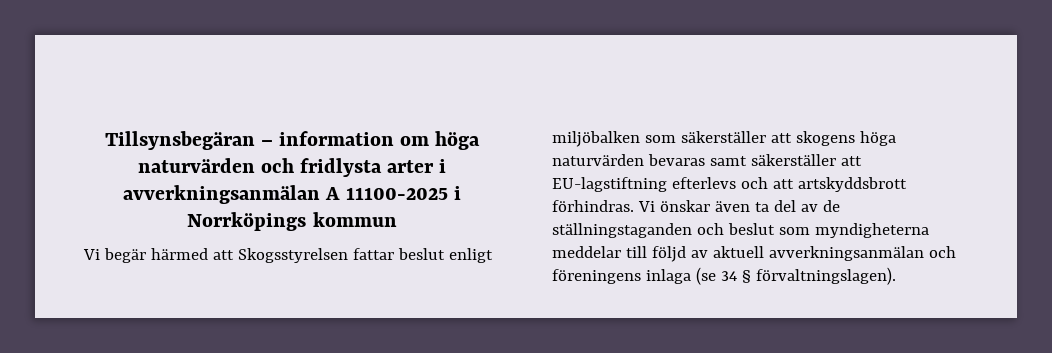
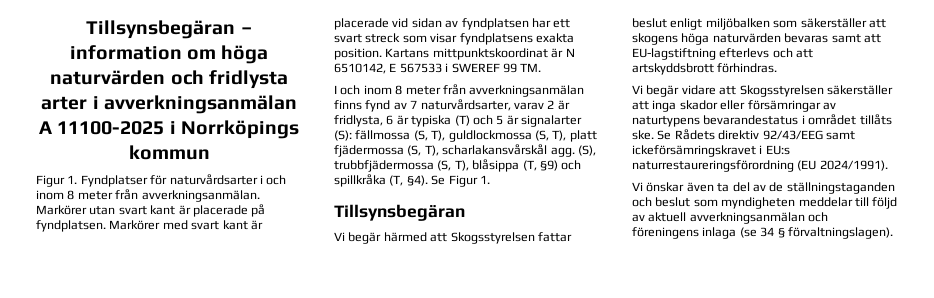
(397, 219) none -> [36,174,287,187] [36,189,260,202] [36,204,266,217] [36,220,263,232] [334,18,571,30] [334,33,574,45] [334,48,575,60] [334,63,542,74] [334,84,585,97] [334,99,570,112] [334,115,582,127] [334,130,597,142] [334,144,596,157] [334,159,582,172] [334,174,490,187] [334,204,465,221] // Figur 1. Fyndplatser för naturvårdsarter i och inom 8 meter från avverkningsanmälan. Markörer utan svart kant är placerade på fyndplatsen. Markörer med svart kant är placerade vid sidan av fyndplatsen har ett svart streck som visar fyndplatsens exakta position. Kartans mittpunktskoordinat är N 6510142, E 567533 i SWEREF 99 TM. // I och inom 8 meter från avverkningsanmälan finns fynd av 7 naturvårdsarter, varav 2 är fridlysta, 6 är typiska (T) och 5 är signalarter (S): fällmossa (S, T), guldlockmossa (S, T), platt fjädermossa (S, T), scharlakansvårskål agg. (S), trubbfjädermossa (S, T), blåsippa (T, §9) och spillkråka (T, §4). Se Figur 1. // Tillsynsbegäran
[750,154,836,166] säkerställer -> (861, 38) none
(634, 206) none -> [632,85,893,97] [632,100,836,112] [632,114,892,127] [632,129,855,140] [632,145,790,157] [632,160,888,172] // Vi begär vidare att Skogsstyrelsen säkerställer att inga skador eller försämringar av naturtypens bevarandestatus i området tillåts ske. Se Rådets direktiv 92/43/EEG samt ickeförsämringskravet i EU:s naturrestaureringsförordning (EU 2024/1991). //
[814,223,929,238] myndigheterna -> [721,197,796,209] myndigheten

